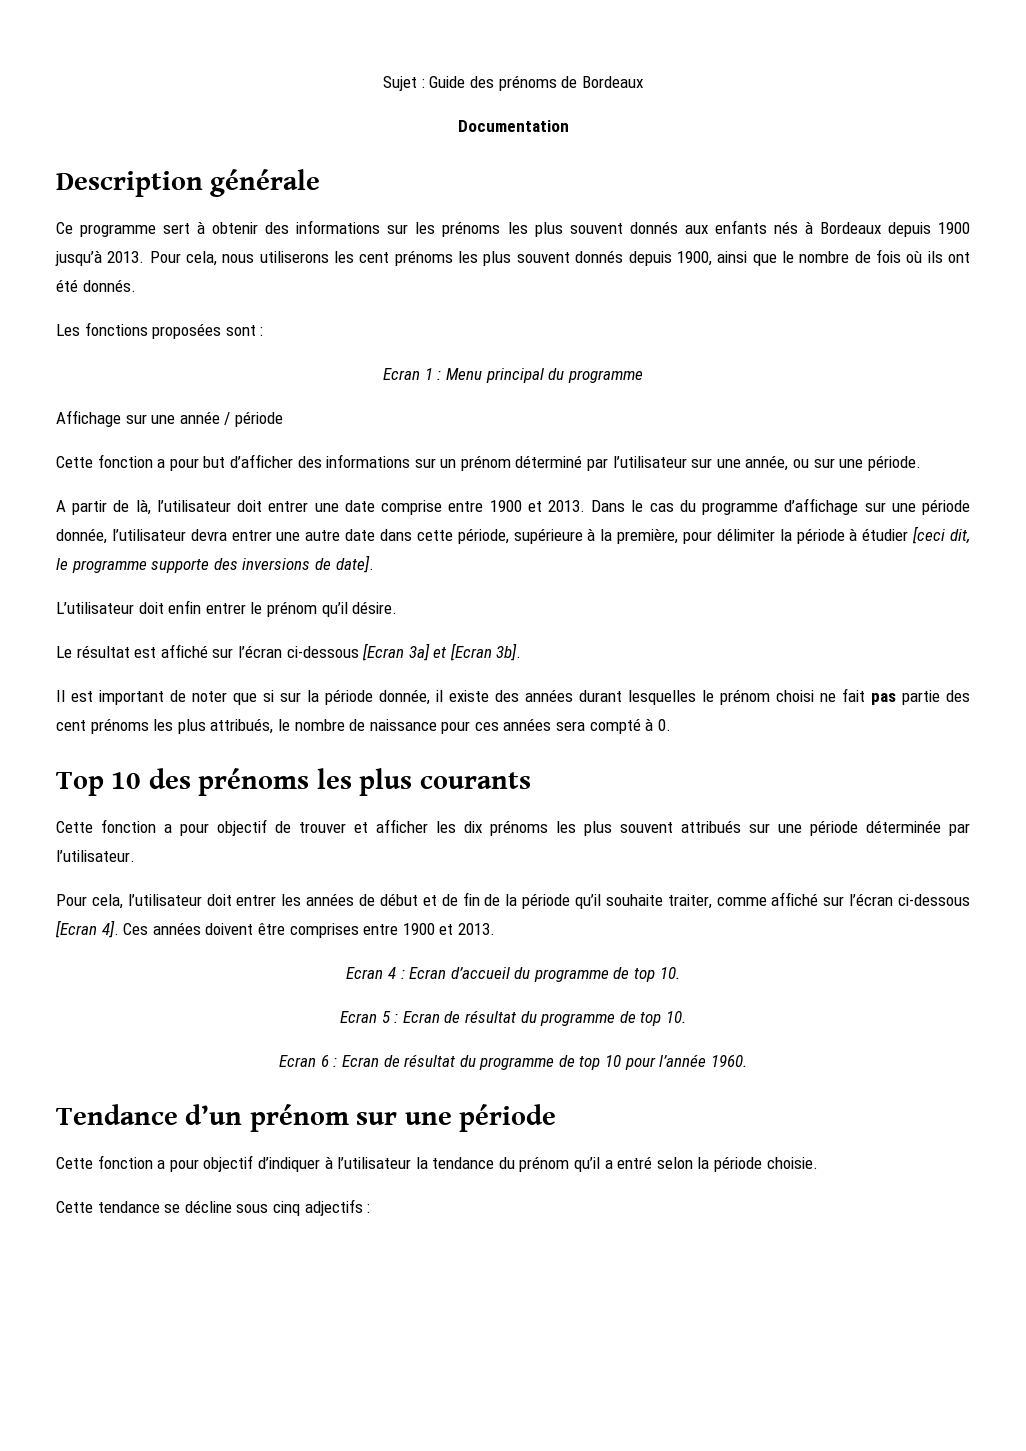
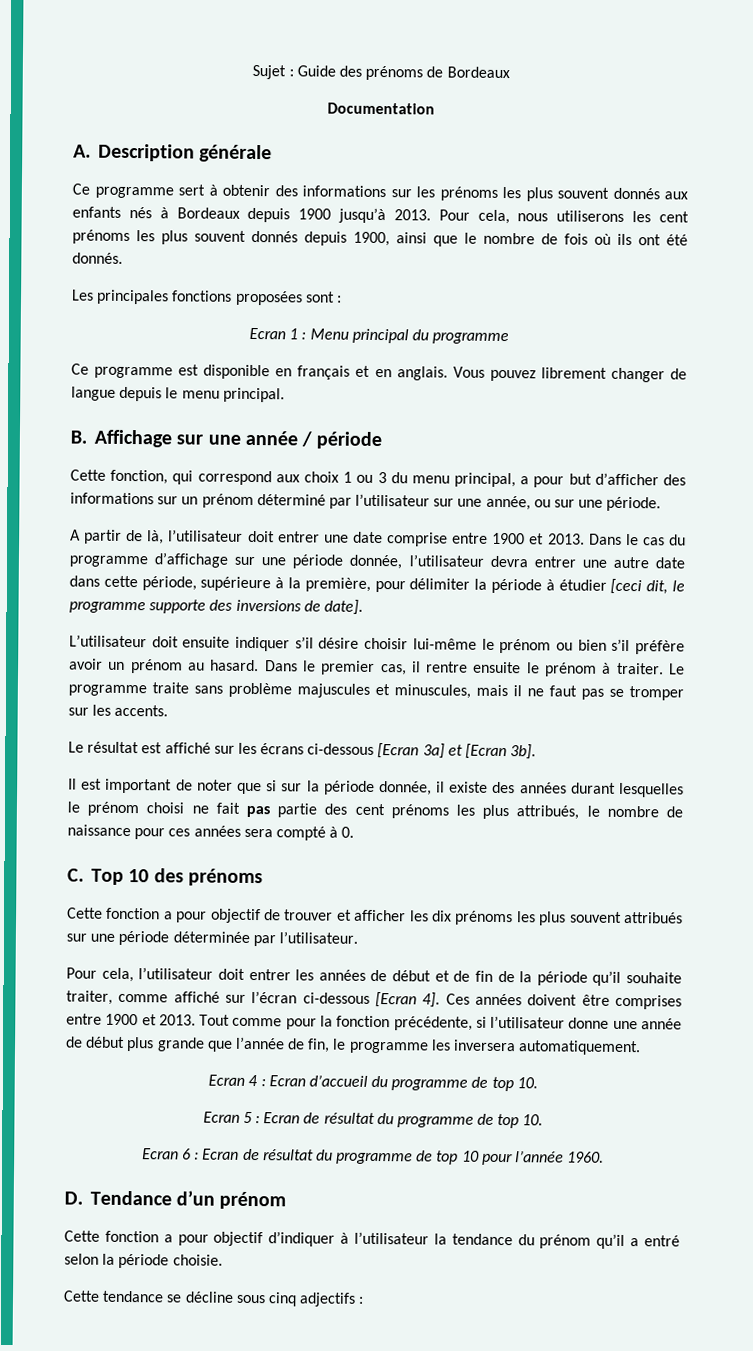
(569, 126) none -> [73,144,91,158] A.
(80, 330) none -> [96,289,170,305] principales
(643, 376) none -> [71,363,688,383] [71,386,285,403] [70,430,87,444] Ce programme est disponible en français et en anglais. Vous pouvez librement changer de langue depuis le menu principal. // B.
[97,454,153,468] fonction -> [110,469,517,488] fonction, qui correspond aux choix 1 ou 3 du menu principal,
[168,600,398,617] enfin entrer le prénom qu’il désire. -> [182,636,685,655] [69,658,685,677] [68,682,684,701] [68,704,169,717] ensuite indiquer s’il désire choisir lui-même le prénom ou bien s’il préfère avoir un prénom au hasard. Dans le premier cas, il rentre ensuite le prénom à traiter. Le programme traite sans problème majuscules et minuscules, mais il ne faut pas se tromper sur les accents.
[237,645,282,658] l’écran -> [237,742,305,755] les écrans
(671, 725) none -> [67,868,84,882] C.
[316,768,531,796] les plus courants -> (263, 877) none
(495, 929) none -> [199,1014,682,1031] [66,1036,642,1056] Tout comme pour la fonction précédente, si l’utilisateur donne une année de début plus grande que l’année de fin, le programme les inversera automatiquement.
(747, 1061) none -> [64,1191,83,1205] D.
[356,1104,557,1132] sur une période -> (287, 1200) none

